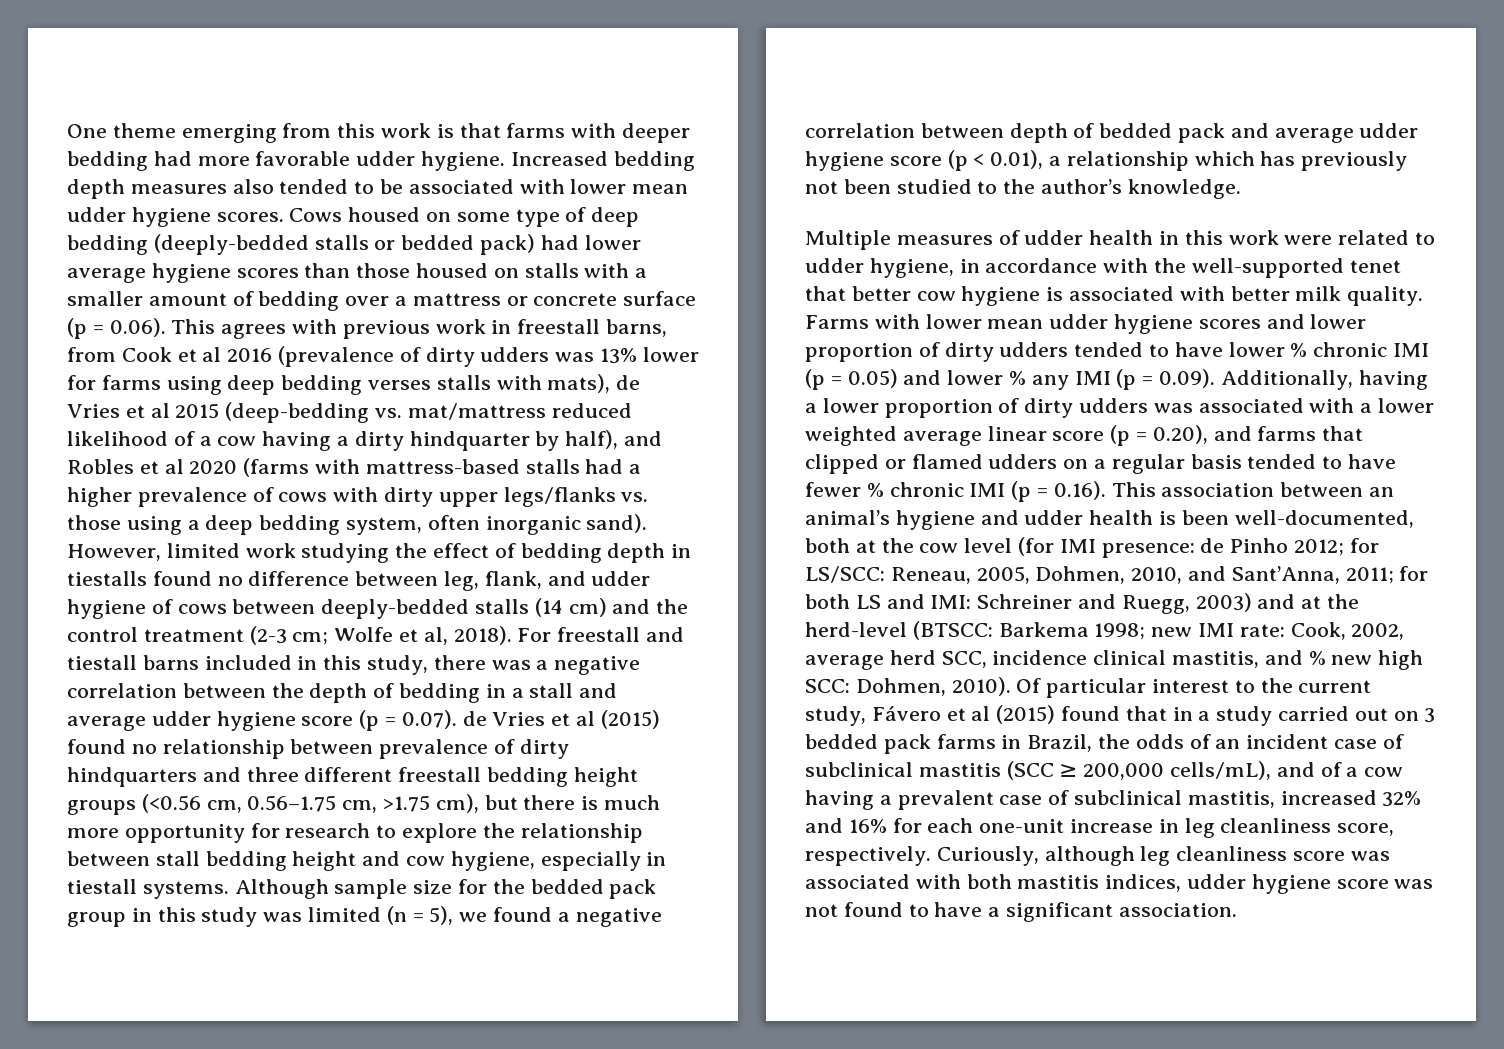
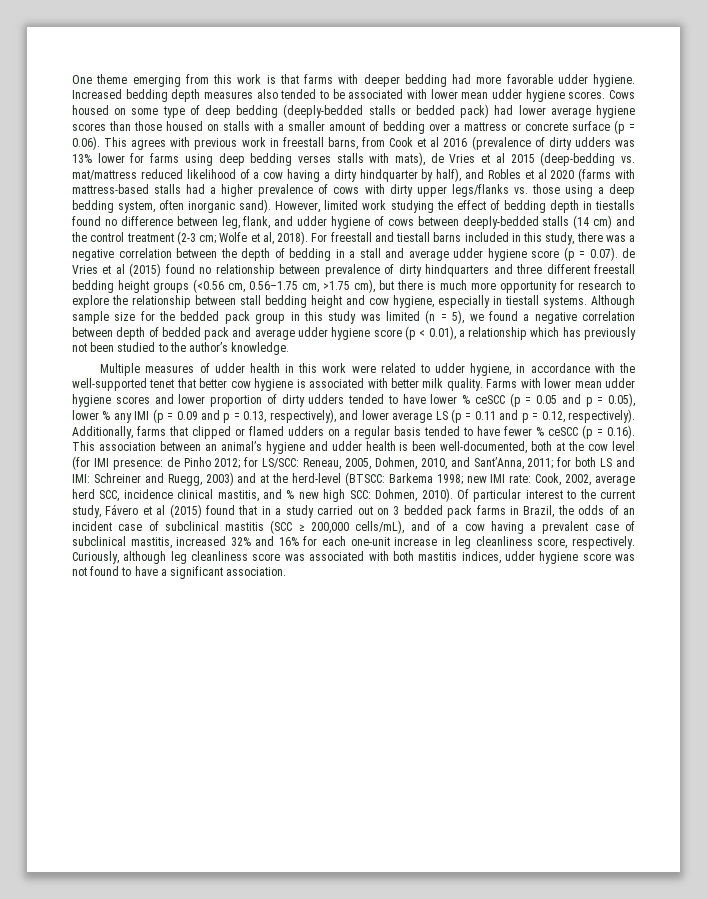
[1313,342,1430,357] [805,369,942,390] chronic IMI (p = 0.05) and -> [474,393,635,407] ceSCC (p = 0.05 and p = 0.05),
[1159,369,1428,390] [805,398,1435,418] [805,425,1252,446] 0.09). Additionally, having a lower proportion of dirty udders was associated with a lower weighted average linear score (p = 0.20), and -> [176,409,635,423] [72,426,133,439] 0.09 and p = 0.13, respectively), and lower average LS (p = 0.11 and p = 0.12, respectively). Additionally,
[889,482,1006,497] chronic IMI -> [548,427,578,436] ceSCC

